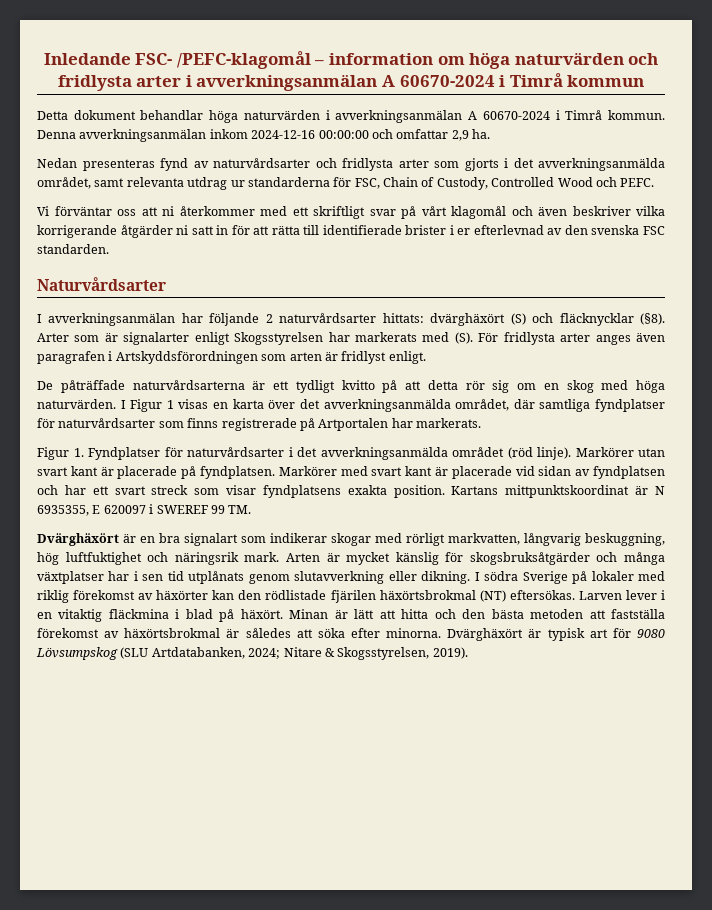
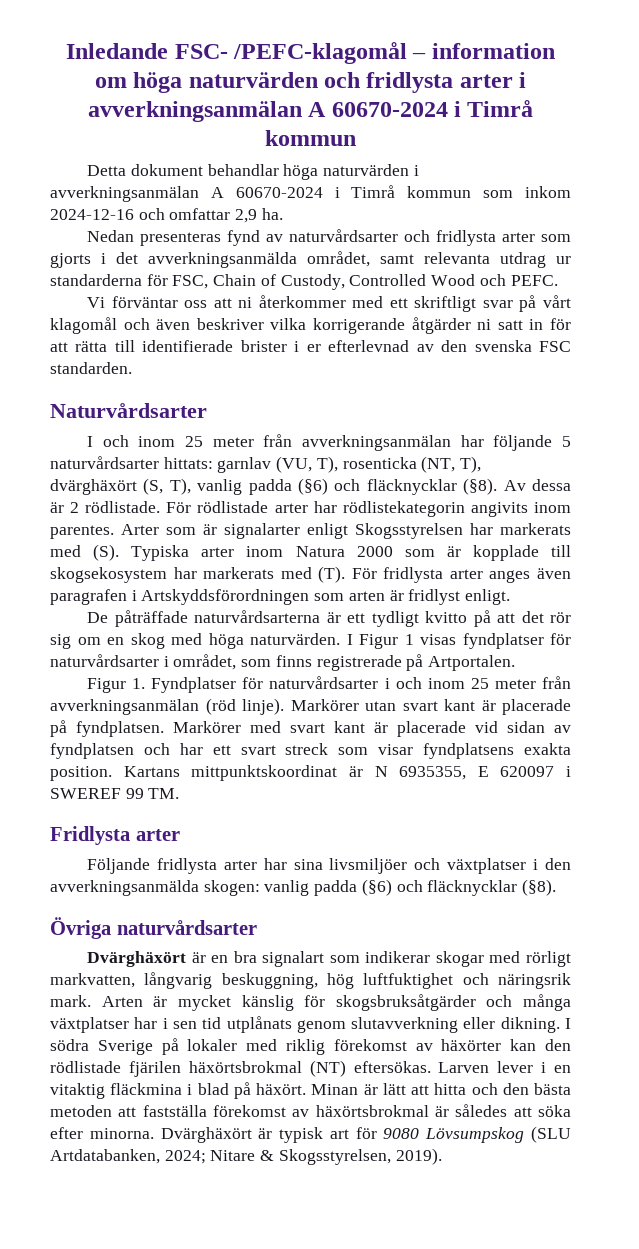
[608,110,666,120] [37,129,207,142] kommun. Denna avverkningsanmälan -> [407,186,514,198] kommun som
[318,130,369,139] 00:00:00 -> (134, 214) none
(42, 318) none -> [102,434,293,447] och inom 25 meter från
[265,314,273,323] 2 -> [562,436,571,447] 5
[430,313,666,326] dvärghäxört (S) och fläcknycklar (§8). -> [217,456,482,473] [50,478,571,495] [50,501,571,517] [50,525,114,539] garnlav (VU, T), rosenticka (NT, T), dvärghäxört (S, T), vanlig padda (§6) och fläcknycklar (§8). Av dessa är 2 rödlistade. För rödlistade arter har rödlistekategorin angivits inom parentes.
(473, 338) none -> [131,545,572,561] [50,566,346,583] Typiska arter inom Natura 2000 som är kopplade till skogsekosystem har markerats med (T).
[427,380,458,390] detta -> [521,611,544,623] det
[213,399,591,412] en karta över det avverkningsanmälda området, där samtliga -> (456, 639) none
(156, 423) none -> [163,654,237,670] i området,
[318,418,481,431] Artportalen har markerats. -> [428,655,516,671] Artportalen.
[297,447,504,460] det avverkningsanmälda området -> [395,676,571,689] [50,699,199,715] och inom 25 meter från avverkningsanmälan
(252, 509) none -> [50,826,180,845] [87,858,572,874] [50,879,557,896] [50,917,257,939] // Fridlysta arter // Följande fridlysta arter har sina livsmiljöer och växtplatser i den avverkningsanmälda skogen: vanlig padda (§6) och fläcknycklar (§8). // Övriga naturvårdsarter

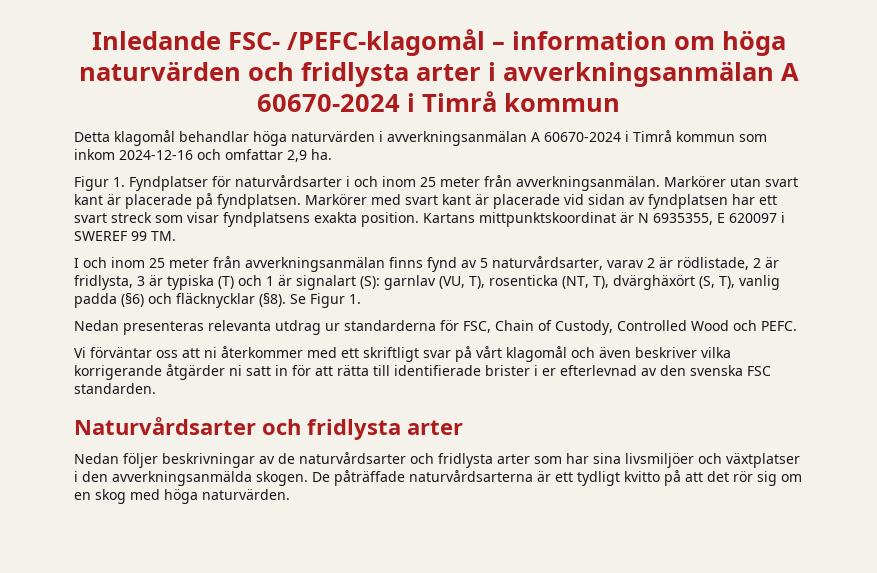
[130,164,203,176] dokument -> [114,130,175,146] klagomål
[87,229,571,246] [50,251,414,268] Nedan presenteras fynd av naturvårdsarter och fridlysta arter som gjorts i det avverkningsanmälda området, samt -> [74,175,798,191] [74,193,777,209] [74,212,785,227] [74,231,176,241] [74,256,779,272] [74,275,780,290] [74,293,361,308] [74,320,204,335] Figur 1. Fyndplatser för naturvårdsarter i och inom 25 meter från avverkningsanmälan. Markörer utan svart kant är placerade på fyndplatsen. Markörer med svart kant är placerade vid sidan av fyndplatsen har ett svart streck som visar fyndplatsens exakta position. Kartans mittpunktskoordinat är N 6935355, E 620097 i SWEREF 99 TM. // I och inom 25 meter från avverkningsanmälan finns fynd av 5 naturvårdsarter, varav 2 är rödlistade, 2 är fridlysta, 3 är typiska (T) och 1 är signalart (S): garnlav (VU, T), rosenticka (NT, T), dvärghäxört (S, T), vanlig padda (§6) och fläcknycklar (§8). Se Figur 1. // Nedan presenteras
[87,434,571,451] [50,456,482,473] [50,478,571,495] [50,501,571,517] [50,523,571,539] [50,544,572,561] [50,566,571,583] [50,589,511,605] // I och inom 25 meter från avverkningsanmälan har följande 5 naturvårdsarter hittats: garnlav (VU, T), rosenticka (NT, T), dvärghäxört (S, T), vanlig padda (§6) och fläcknycklar (§8). Av dessa är 2 rödlistade. För rödlistade arter har rödlistekategorin angivits inom parentes. Arter som är signalarter enligt Skogsstyrelsen har markerats med (S). Typiska arter inom Natura 2000 som är kopplade till skogsekosystem har markerats med (T). För fridlysta arter anges även paragrafen i Artskyddsförordningen som arten är fridlyst enligt. // -> [262,419,463,440] [74,452,800,468] [74,471,308,486] och fridlysta arter // Nedan följer beskrivningar av de naturvårdsarter och fridlysta arter som har sina livsmiljöer och växtplatser i den avverkningsanmälda skogen.
[346,633,571,649] [50,654,516,671] [87,676,571,693] [50,698,571,715] [50,720,571,737] [50,743,572,759] [50,765,571,781] [50,788,180,799] [50,826,180,845] [87,858,572,874] [50,879,557,896] [50,917,257,939] [87,951,571,967] [50,972,571,989] [50,994,571,1011] [50,1016,571,1033] [50,1038,571,1055] [50,1060,571,1077] [50,1082,571,1099] [50,1104,571,1117] [50,1126,571,1143] [50,1148,442,1165] I Figur 1 visas fyndplatser för naturvårdsarter i området, som finns registrerade på Artportalen. // Figur 1. Fyndplatser för naturvårdsarter i och inom 25 meter från avverkningsanmälan (röd linje). Markörer utan svart kant är placerade på fyndplatsen. Markörer med svart kant är placerade vid sidan av fyndplatsen och har ett svart streck som visar fyndplatsens exakta position. Kartans mittpunktskoordinat är N 6935355, E 620097 i SWEREF 99 TM. // Fridlysta arter // Följande fridlysta arter har sina livsmiljöer och växtplatser i den avverkningsanmälda skogen: vanlig padda (§6) och fläcknycklar (§8). // Övriga naturvårdsarter // Dvärghäxört är en bra signalart som indikerar skogar med rörligt markvatten, långvarig beskuggning, hög luftfuktighet och näringsrik mark. Arten är mycket känslig för skogsbruksåtgärder och många växtplatser har i sen tid utplånats genom slutavverkning eller dikning. I södra Sverige på lokaler med riklig förekomst av häxörter kan den rödlistade fjärilen häxörtsbrokmal (NT) eftersökas. Larven lever i en vitaktig fläckmina i blad på häxört. Minan är lätt att hitta och den bästa metoden att fastställa förekomst av häxörtsbrokmal är således att söka efter minorna. Dvärghäxört är typisk art för 9080 Lövsumpskog (SLU Artdatabanken, 2024; Nitare & Skogsstyrelsen, 2019). -> (290, 494) none

